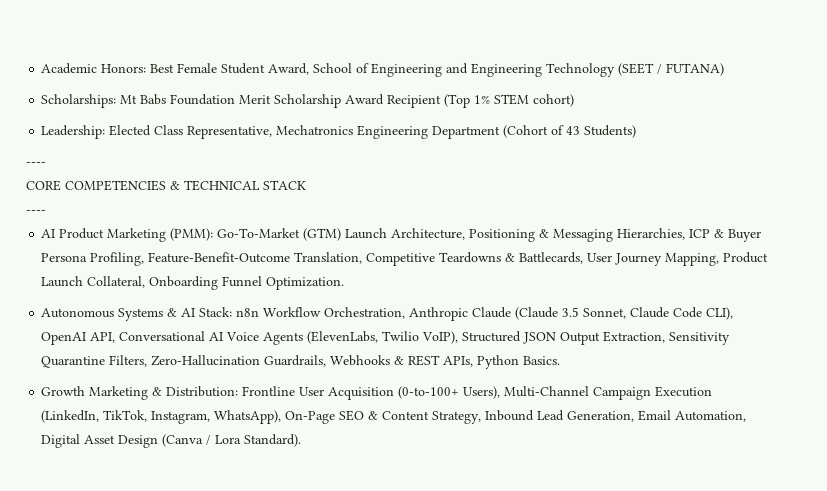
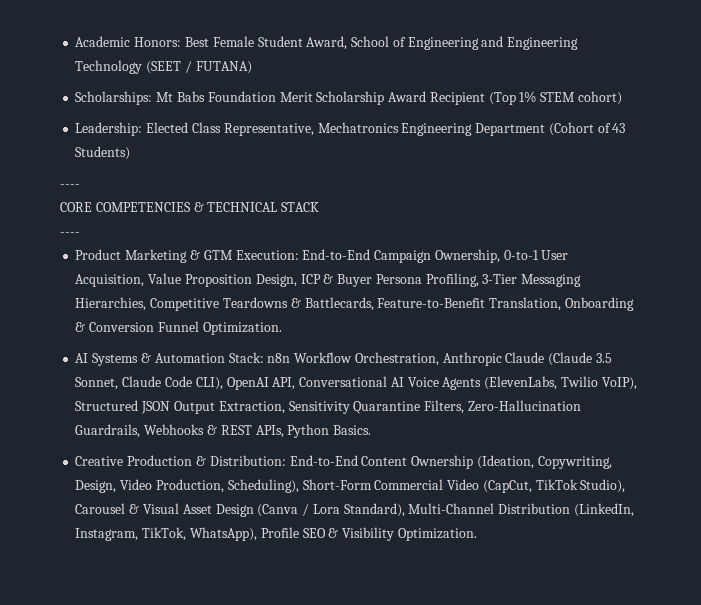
[41,229,56,238] AI -> (80, 234) none
[170,228,686,242] (PMM): Go-To-Market (GTM) Launch Architecture, Positioning & Messaging Hierarchies, -> [189,249,569,263] [75,273,297,287] & GTM Execution: End-to-End Campaign Ownership, 0-to-1 User Acquisition, Value Proposition Design,
[148,252,363,264] Feature-Benefit-Outcome Translation, -> [482,274,582,287] [75,297,147,311] 3-Tier Messaging Hierarchies,
[587,252,769,266] [41,276,219,290] User Journey Mapping, Product Launch Collateral, Onboarding -> [377,297,634,311] [75,322,155,332] Feature-to-Benefit Translation, Onboarding & Conversion
[41,308,115,318] Autonomous -> [75,353,89,363] AI
[181,308,196,317] AI -> [154,353,225,363] Automation
[41,386,713,400] [41,410,747,424] [41,434,81,448] Growth Marketing & Distribution: Frontline User Acquisition (0-to-100+ Users), Multi-Channel Campaign Execution (LinkedIn, TikTok, Instagram, WhatsApp), On-Page SEO & Content Strategy, Inbound Lead Generation, Email Automation, Digital -> [75,455,612,469] [75,479,626,493] [75,503,179,514] Creative Production & Distribution: End-to-End Content Ownership (Ideation, Copywriting, Design, Video Production, Scheduling), Short-Form Commercial Video (CapCut, TikTok Studio), Carousel & Visual
[244,434,302,447] Standard). -> [343,503,634,517] [75,527,477,541] Standard), Multi-Channel Distribution (LinkedIn, Instagram, TikTok, WhatsApp), Profile SEO & Visibility Optimization.

